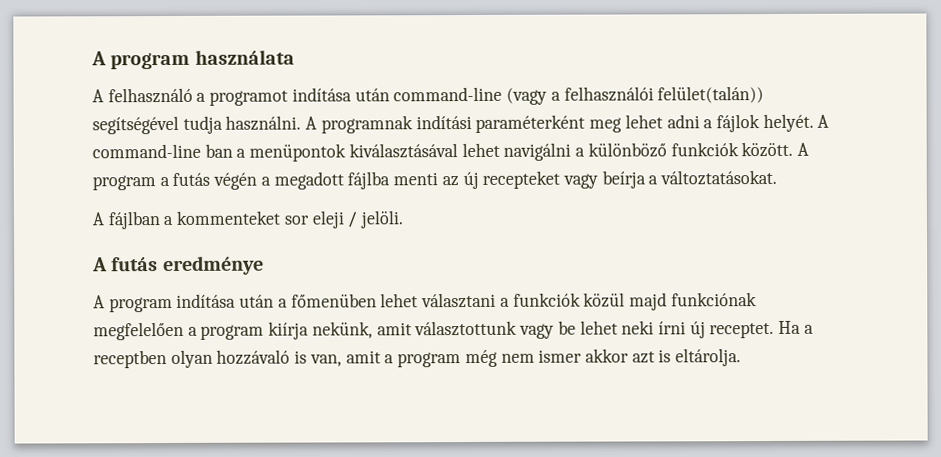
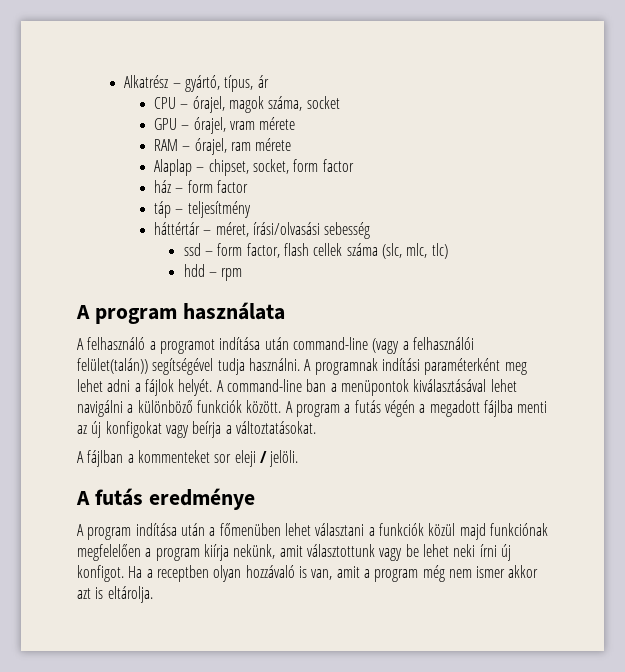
(91, 58) none -> [124,75,269,92] [154,96,340,113] [154,117,296,134] [154,138,292,155] [154,159,354,176] [154,180,249,193] [154,201,251,218] [154,222,371,239] [183,243,448,259] [183,264,243,281] Alkatrész – gyártó, típus, ár // CPU – órajel, magok száma, socket // GPU – órajel, vram mérete // RAM – órajel, ram mérete // Alaplap – chipset, socket, form factor // ház – form factor // táp – teljesítmény // háttértár – méret, írási/olvasási sebesség // ssd – form factor, flash cellek száma (slc, mlc, tlc) // hdd – rpm //
[482,170,561,189] recepteket -> [105,421,162,438] konfigokat
[709,322,775,339] receptet. -> [77,565,124,582] konfigot.

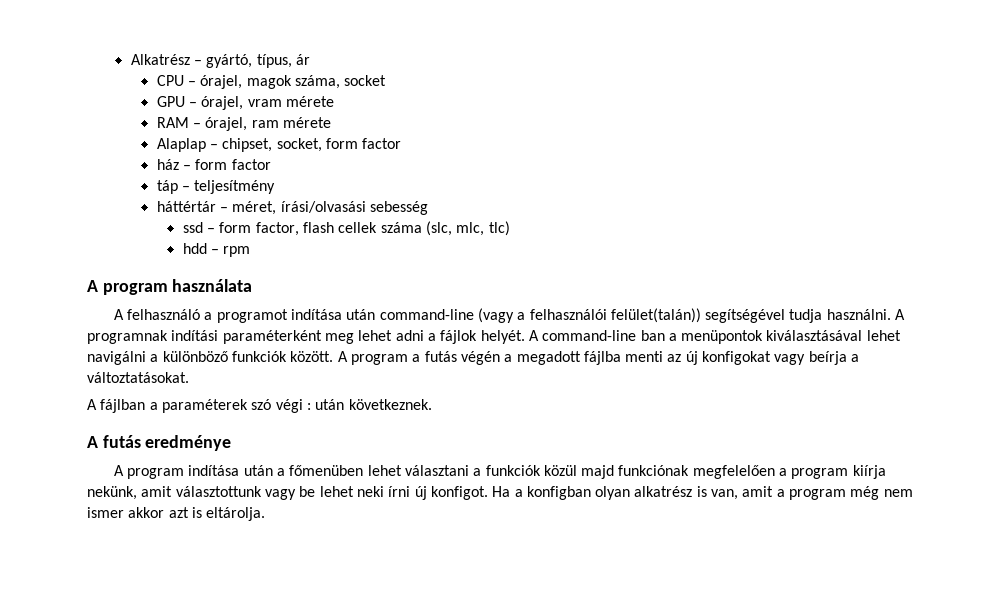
[137,450,299,467] kommenteket sor eleji / jelöli. -> [161,399,432,413] paraméterek szó végi : után következnek.
[156,565,295,582] receptben olyan hozzávaló -> [526,486,693,500] konfigban olyan alkatrész

